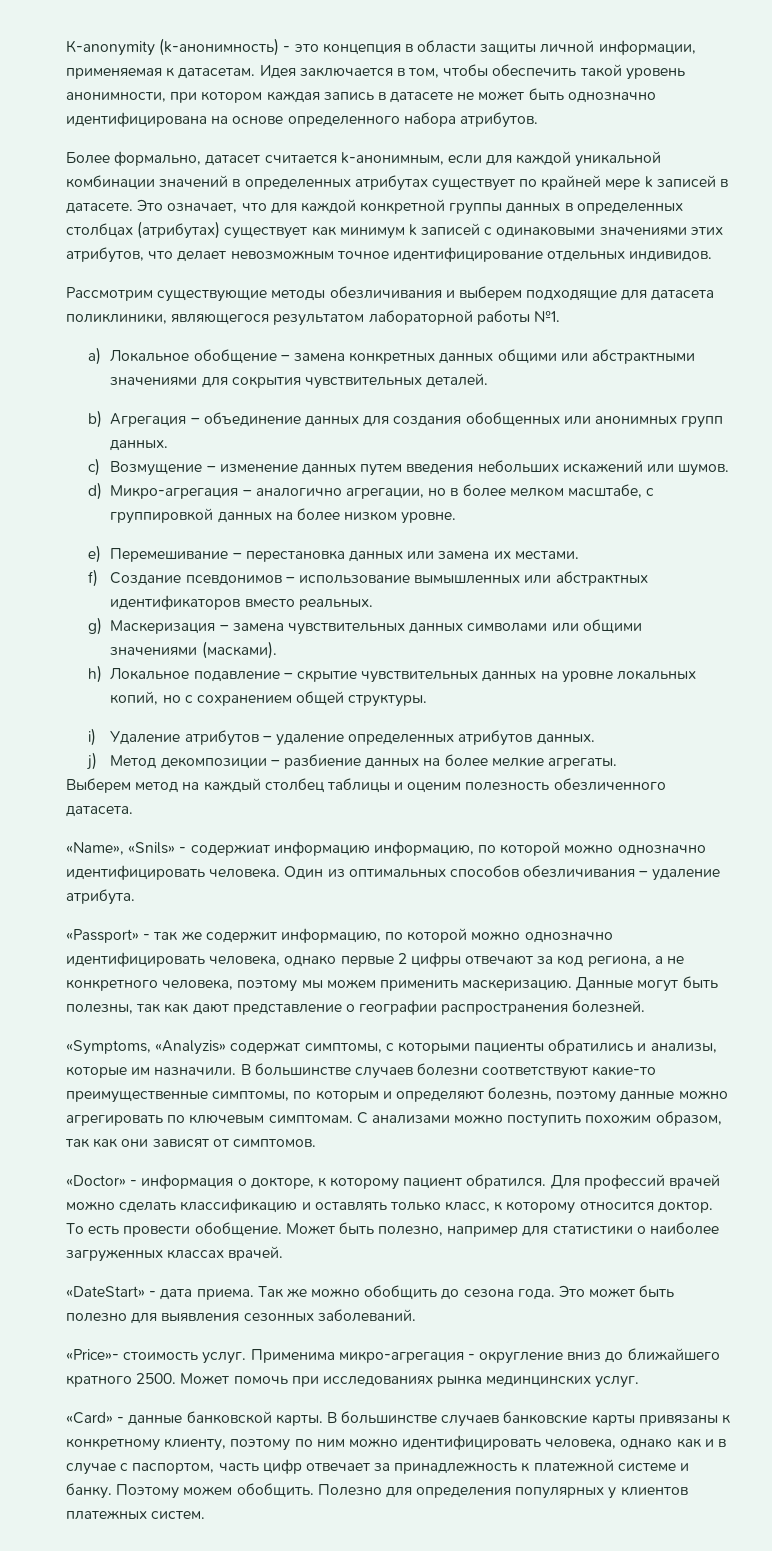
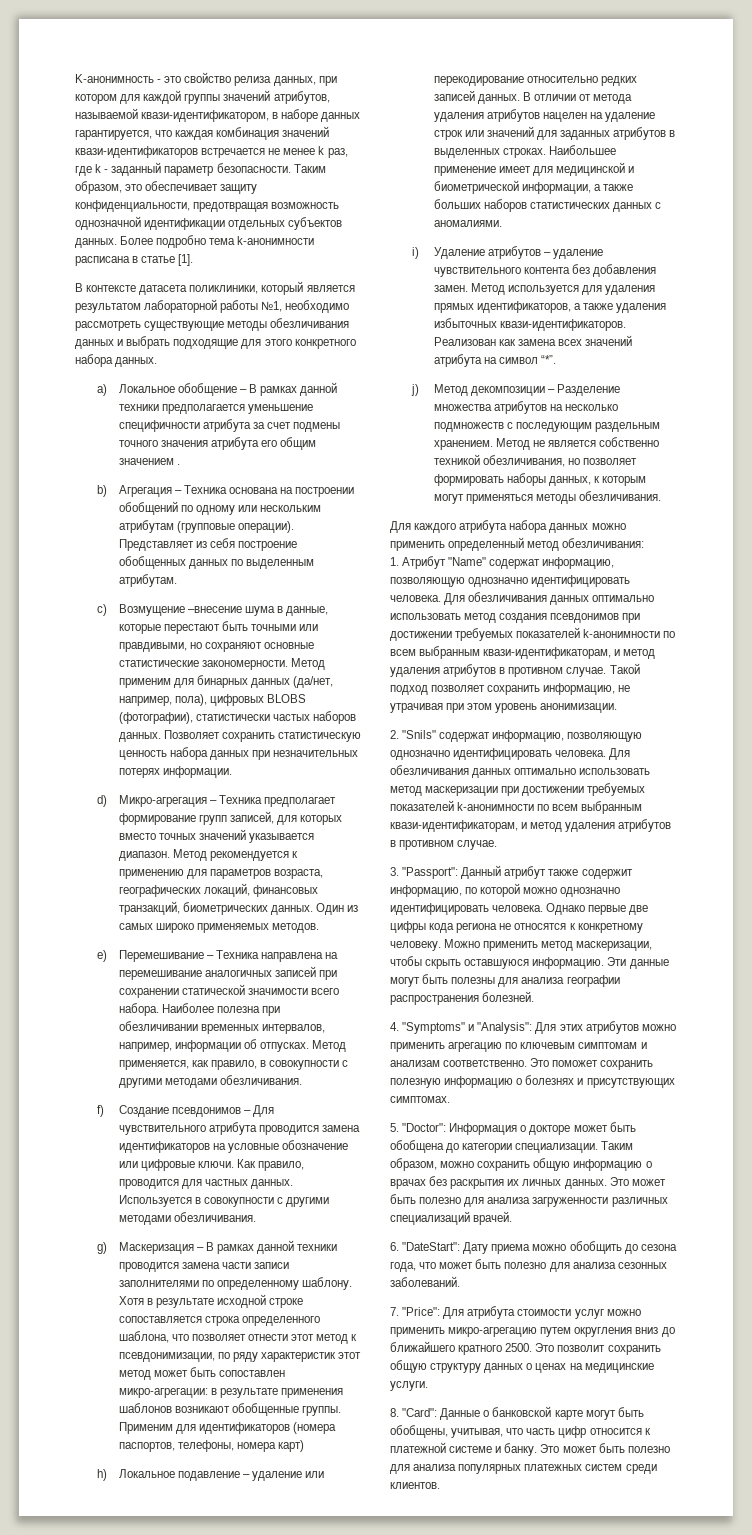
[66,38,696,56] [66,64,685,80] [66,88,656,103] [66,112,538,128] [66,151,662,167] [66,175,729,191] [66,199,683,215] [66,221,723,239] [66,247,713,263] [66,286,715,302] [66,310,560,326] [88,347,695,365] [110,373,489,389] [88,410,724,428] [110,440,169,451] [88,458,730,476] [88,482,655,500] [110,508,457,524] [88,545,579,563] [88,569,648,587] [110,595,373,610] [88,617,642,635] [110,641,277,659] [88,665,696,683] [110,691,428,707] К-anonymity (k-анонимность) - это концепция в области защиты личной информации, применяемая к датасетам. Идея заключается в том, чтобы обеспечить такой уровень анонимности, при котором каждая запись в датасете не может быть однозначно идентифицирована на основе определенного набора атрибутов. // Более формально, датасет считается k-анонимным, если для каждой уникальной комбинации значений в определенных атрибутах существует по крайней мере k записей в датасете. Это означает, что для каждой конкретной группы данных в определенных столбцах (атрибутах) существует как минимум k записей с одинаковыми значениями этих атрибутов, что делает невозможным точное идентифицирование отдельных индивидов. // Рассмотрим существующие методы обезличивания и выберем подходящие для датасета поликлиники, являющегося результатом лабораторной работы №1. // a) Локальное обобщение – замена конкретных данных общими или абстрактными значениями для сокрытия чувствительных деталей. // b) Агрегация – объединение данных для создания обобщенных или анонимных групп данных. // c) Возмущение – изменение данных путем введения небольших искажений или шумов. // d) Микро-агрегация – аналогично агрегации, но в более мелком масштабе, с группировкой данных на более низком уровне. // e) Перемешивание – перестановка данных или замена их местами. // f) Создание псевдонимов – использование вымышленных или абстрактных идентификаторов вместо реальных. // g) Маскеризация – замена чувствительных данных символами или общими значениями (масками). // h) Локальное подавление – скрытие чувствительных данных на уровне локальных копий, но с сохранением общей структуры. -> [75,72,337,86] [75,90,330,104] [75,108,361,122] [75,126,330,140] [75,146,348,158] [75,162,326,176] [75,181,258,194] [75,200,340,212] [75,216,343,230] [75,235,315,248] [75,254,194,266] [75,281,355,295] [75,299,350,313] [75,318,350,331] [75,336,356,349] [75,354,158,367] [96,382,338,396] [118,404,313,414] [118,419,341,432] [118,437,317,450] [118,458,180,465] [96,485,355,497] [118,501,322,515] [118,520,294,533] [118,538,298,551] [118,556,315,569] [118,574,177,587] [96,604,329,616] [118,621,319,634] [118,642,315,652] [118,658,325,670] [118,675,334,688] [118,694,307,706] [118,711,357,724] [118,730,362,742] [118,747,359,760] [118,766,232,778] [96,795,337,807] [118,811,343,825] [118,829,315,843] [118,849,299,861] [118,869,324,879] [118,883,318,897] [118,901,359,915] [118,923,320,933] [96,950,339,962] [118,966,338,980] [118,984,340,998] [118,1003,281,1016] [118,1021,325,1034] [118,1039,347,1052] [118,1060,349,1070] [118,1075,302,1088] [96,1105,275,1117] [118,1122,361,1135] [118,1140,349,1153] [118,1159,305,1171] [118,1179,294,1189] [118,1195,330,1207] [118,1212,256,1225] [96,1240,338,1254] [118,1262,290,1272] [118,1277,353,1290] [118,1294,304,1308] [118,1316,320,1326] [118,1331,358,1344] [118,1352,362,1362] [118,1367,286,1380] [118,1388,344,1398] [118,1403,342,1416] [118,1422,337,1434] [118,1440,305,1452] [96,1469,325,1481] [433,76,637,86] [433,90,633,104] [433,109,656,122] [433,126,676,140] [433,145,616,158] [433,162,635,176] [433,180,634,194] [433,199,662,212] [433,220,502,227] K-анонимность - это свойство релиза данных, при котором для каждой группы значений атрибутов, называемой квази-идентификатором, в наборе данных гарантируется, что каждая комбинация значений квази-идентификаторов встречается не менее k раз, где k - заданный параметр безопасности. Таким образом, это обеспечивает защиту конфиденциальности, предотвращая возможность однозначной идентификации отдельных субъектов данных. Более подробно тема k-анонимности расписана в статье [1]. // В контексте датасета поликлиники, который является результатом лабораторной работы №1, необходимо рассмотреть существующие методы обезличивания данных и выбрать подходящие для этого конкретного набора данных. // a) Локальное обобщение – В рамках данной техники предполагается уменьшение специфичности атрибута за счет подмены точного значения атрибута его общим значением . // b) Агрегация – Техника основана на построении обобщений по одному или нескольким атрибутам (групповые операции). Представляет из себя построение обобщенных данных по выделенным атрибутам. // c) Возмущение –внесение шума в данные, которые перестают быть точными или правдивыми, но сохраняют основные статистические закономерности. Метод применим для бинарных данных (да/нет, например, пола), цифровых BLOBS (фотографии), статистически частых наборов данных. Позволяет сохранить статистическую ценность набора данных при незначительных потерях информации. // d) Микро-агрегация – Техника предполагает формирование групп записей, для которых вместо точных значений указывается диапазон. Метод рекомендуется к применению для параметров возраста, географических локаций, финансовых транзакций, биометрических данных. Один из самых широко применяемых методов. // e) Перемешивание – Техника направлена на перемешивание аналогичных записей при сохранении статической значимости всего набора. Наиболее полезна при обезличивании временных интервалов, например, информации об отпусках. Метод применяется, как правило, в совокупности с другими методами обезличивания. // f) Создание псевдонимов – Для чувствительного атрибута проводится замена идентификаторов на условные обозначение или цифровые ключи. Как правило, проводится для частных данных. Используется в совокупности с другими методами обезличивания. // g) Маскеризация – В рамках данной техники проводится замена части записи заполнителями по определенному шаблону. Хотя в результате исходной строке сопоставляется строка определенного шаблона, что позволяет отнести этот метод к псевдонимизации, по ряду характеристик этот метод может быть сопоставлен микро-агрегации: в результате применения шаблонов возникают обобщенные группы. Применим для идентификаторов (номера паспортов, телефоны, номера карт) // h) Локальное подавление – удаление или перекодирование относительно редких записей данных. В отличии от метода удаления атрибутов нацелен на удаление строк или значений для заданных атрибутов в выделенных строках. Наибольшее применение имеет для медицинской и биометрической информации, а также больших наборов статистических данных с аномалиями.
[348,730,595,746] [87,752,617,770] [66,778,666,793] [66,806,133,817] [66,841,370,856] определенных атрибутов данных. // j) Метод декомпозиции – разбиение данных на более мелкие агрегаты. // Выберем метод на каждый столбец таблицы и оценим полезность обезличенного датасета. // «Name», «Snils» - содержиат информацию -> [433,264,657,277] [433,283,656,295] [433,301,667,313] [433,318,626,331] [433,335,633,346] [433,354,557,367] [410,384,621,396] [433,401,619,414] [433,422,661,432] [433,437,660,450] [433,454,638,467] [433,473,647,486] [433,491,662,504] [390,520,626,533] [390,537,645,551] [390,556,615,569] [390,575,631,587] [390,592,655,605] [390,613,641,623] [390,627,676,641] [390,646,656,659] [390,663,640,677] [390,683,631,695] [390,703,618,713] [390,730,643,742] [390,748,631,760] [390,765,651,778] [390,783,646,796] [390,800,643,814] [390,819,672,832] [390,840,498,850] [390,865,633,879] чувствительного контента без добавления замен. Метод используется для удаления прямых идентификаторов, а также удаления избыточных квази-идентификаторов. Реализован как замена всех значений атрибута на символ “*”. // j) Метод декомпозиции – Разделение множества атрибутов на несколько подмножеств с последующим раздельным хранением. Метод не является собственно техникой обезличивания, но позволяет формировать наборы данных, к которым могут применяться методы обезличивания. // Для каждого атрибута набора данных можно применить определенный метод обезличивания: // 1. Атрибут "Name" содержат информацию, позволяющую однозначно идентифицировать человека. Для обезличивания данных оптимально использовать метод создания псевдонимов при достижении требуемых показателей k-анонимности по всем выбранным квази-идентификаторам, и метод удаления атрибутов в противном случае. Такой подход позволяет сохранить информацию, не утрачивая при этом уровень анонимизации. // 2. "Snils" содержат информацию, позволяющую однозначно идентифицировать человека. Для обезличивания данных оптимально использовать метод маскеризации при достижении требуемых показателей k-анонимности по всем выбранным квази-идентификаторам, и метод удаления атрибутов в противном случае. // 3. "Passport": Данный атрибут также содержит
[284,865,721,881] [66,889,135,905] [66,928,613,943] [66,952,685,967] [66,976,718,992] [66,1000,646,1015] [66,1039,717,1055] [66,1063,657,1079] [66,1087,728,1103] [66,1111,722,1127] [65,1138,316,1148] [66,1174,721,1190] [66,1198,713,1214] [66,1222,720,1237] [66,1246,284,1262] [66,1285,675,1300] [66,1309,416,1324] [66,1349,564,1364] Один из оптимальных способов обезличивания – удаление атрибута. // «Passport» - так же содержит информацию, по которой можно однозначно идентифицировать человека, однако первые 2 цифры отвечают за код региона, а не конкретного человека, поэтому мы можем применить маскеризацию. Данные могут быть полезны, так как дают представление о географии распространения болезней. // «Symptoms, «Analyzis» содержат симптомы, с которыми пациенты обратились и анализы, которые им назначили. В большинстве случаев болезни соответствуют какие-то преимущественные симптомы, по которым и определяют болезнь, поэтому данные можно агрегировать по ключевым симптомам. С анализами можно поступить похожим образом, так как они зависят от симптомов. // «Doctor» - информация о докторе, к которому пациент обратился. Для профессий врачей можно сделать классификацию и оставлять только класс, к которому относится доктор. То есть провести обобщение. Может быть полезно, например для статистики о наиболее загруженных классах врачей. // «DateStart» - дата приема. Так же можно обобщить до сезона года. Это может быть полезно для выявления сезонных заболеваний. // «Price»- стоимость услуг. Применима микро-агрегация - округление -> [546,903,649,915] [390,921,643,933] [390,939,653,951] [390,956,669,969] [390,974,620,987] [390,991,535,1005] [390,1021,676,1034] [390,1042,647,1052] [390,1058,654,1070] [390,1075,675,1088] [390,1096,450,1103] [390,1122,636,1135] [390,1140,634,1153] [390,1158,652,1171] [390,1176,666,1189] [390,1194,668,1207] [390,1211,513,1225] [390,1241,677,1254] [390,1259,667,1272] [390,1276,460,1287] [390,1306,641,1319] [390,1327,633,1337] Однако первые две цифры кода региона не относятся к конкретному человеку. Можно применить метод маскеризации, чтобы скрыть оставшуюся информацию. Эти данные могут быть полезны для анализа географии распространения болезней. // 4. "Symptoms" и "Analysis": Для этих атрибутов можно применить агрегацию по ключевым симптомам и анализам соответственно. Это поможет сохранить полезную информацию о болезнях и присутствующих симптомах. // 5. "Doctor": Информация о докторе может быть обобщена до категории специализации. Таким образом, можно сохранить общую информацию о врачах без раскрытия их личных данных. Это может быть полезно для анализа загруженности различных специализаций врачей. // 6. "DateStart": Дату приема можно обобщить до сезона года, что может быть полезно для анализа сезонных заболеваний. // 7. "Price": Для атрибута стоимости услуг можно применить микро-агрегацию путем округления
[180,1373,640,1388] [66,1411,732,1427] [66,1435,727,1451] [66,1459,518,1475] Может помочь при исследованиях рынка мединцинских услуг. // «Card» - данные банковской карты. В большинстве случаев банковские карты привязаны к конкретному клиенту, поэтому по ним можно идентифицировать человека, однако как и в случае с паспортом, часть цифр отвечает за принадлежность -> [535,1343,661,1355] [390,1360,654,1373] [390,1381,428,1391] [390,1406,644,1420] [390,1425,642,1438] Это позволит сохранить общую структуру данных о ценах на медицинские услуги. // 8. "Card": Данные о банковской карте могут быть обобщены, учитывая, что часть цифр относится
[116,1483,688,1499] [66,1510,206,1520] Поэтому можем обобщить. Полезно для определения популярных у клиентов платежных систем. -> [540,1443,670,1453] [390,1464,657,1474] [390,1482,440,1489] Это может быть полезно для анализа популярных платежных систем среди клиентов.

